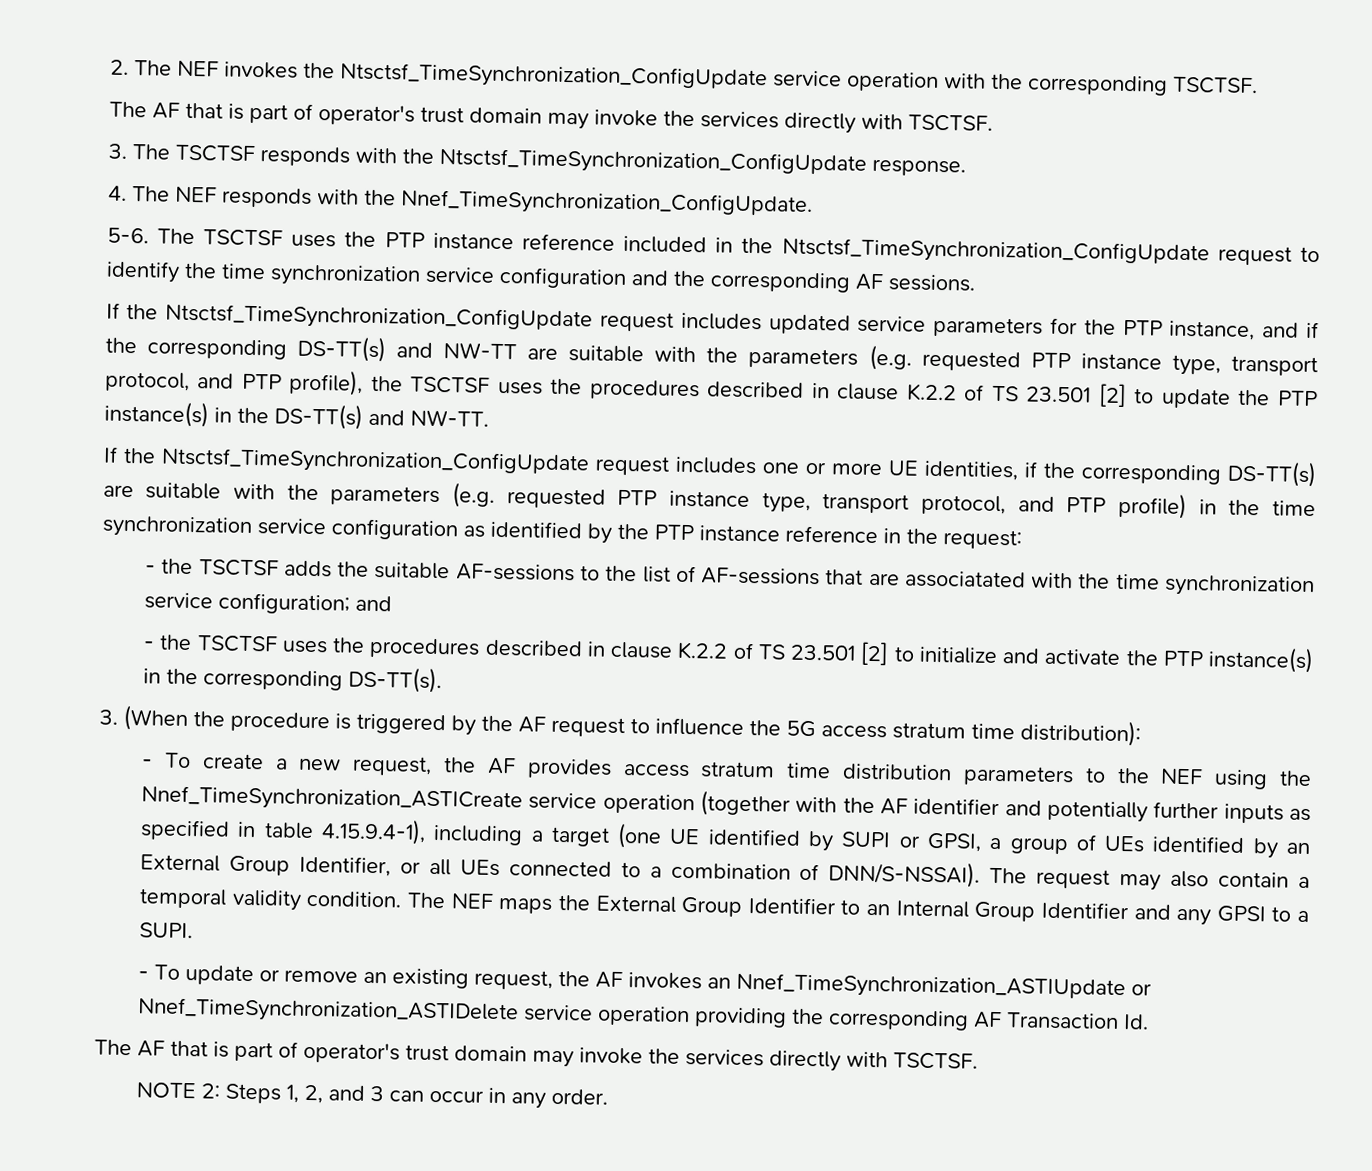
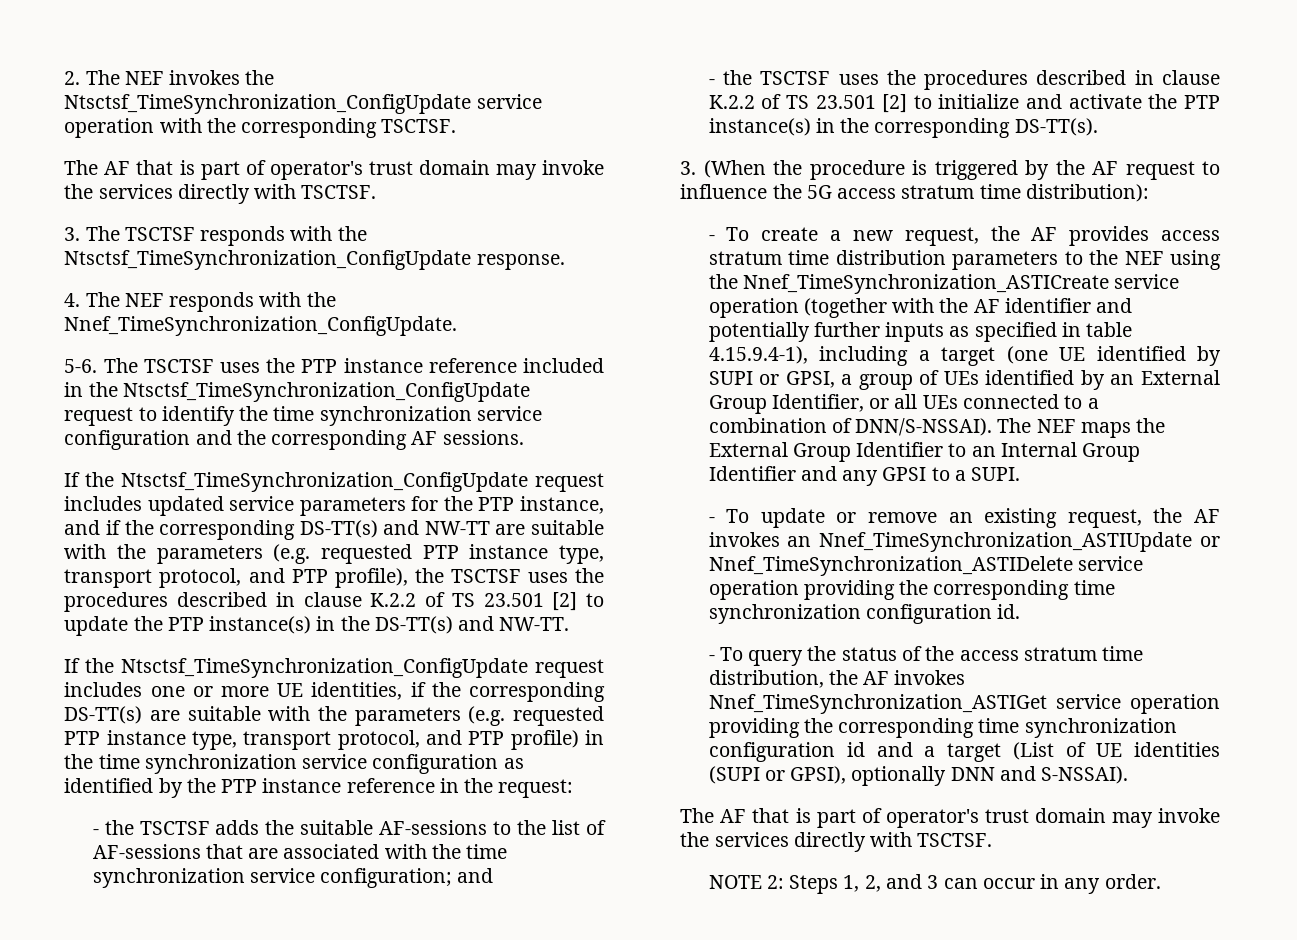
[904,570,1026,589] associatated -> [283,844,380,859] associated
[1036,868,1311,891] [139,888,447,911] request may also contain a temporal validity condition. The -> (1032, 425) none
[973,1011,1150,1031] AF Transaction Id. -> [1073,580,1115,595] [708,604,1021,624] [708,646,1144,666] [708,670,966,688] [708,694,1220,714] [708,718,1177,738] [708,742,1220,762] [708,766,1129,786] time synchronization configuration id. // - To query the status of the access stratum time distribution, the AF invokes Nnef_TimeSynchronization_ASTIGet service operation providing the corresponding time synchronization configuration id and a target (List of UE identities (SUPI or GPSI), optionally DNN and S-NSSAI).

